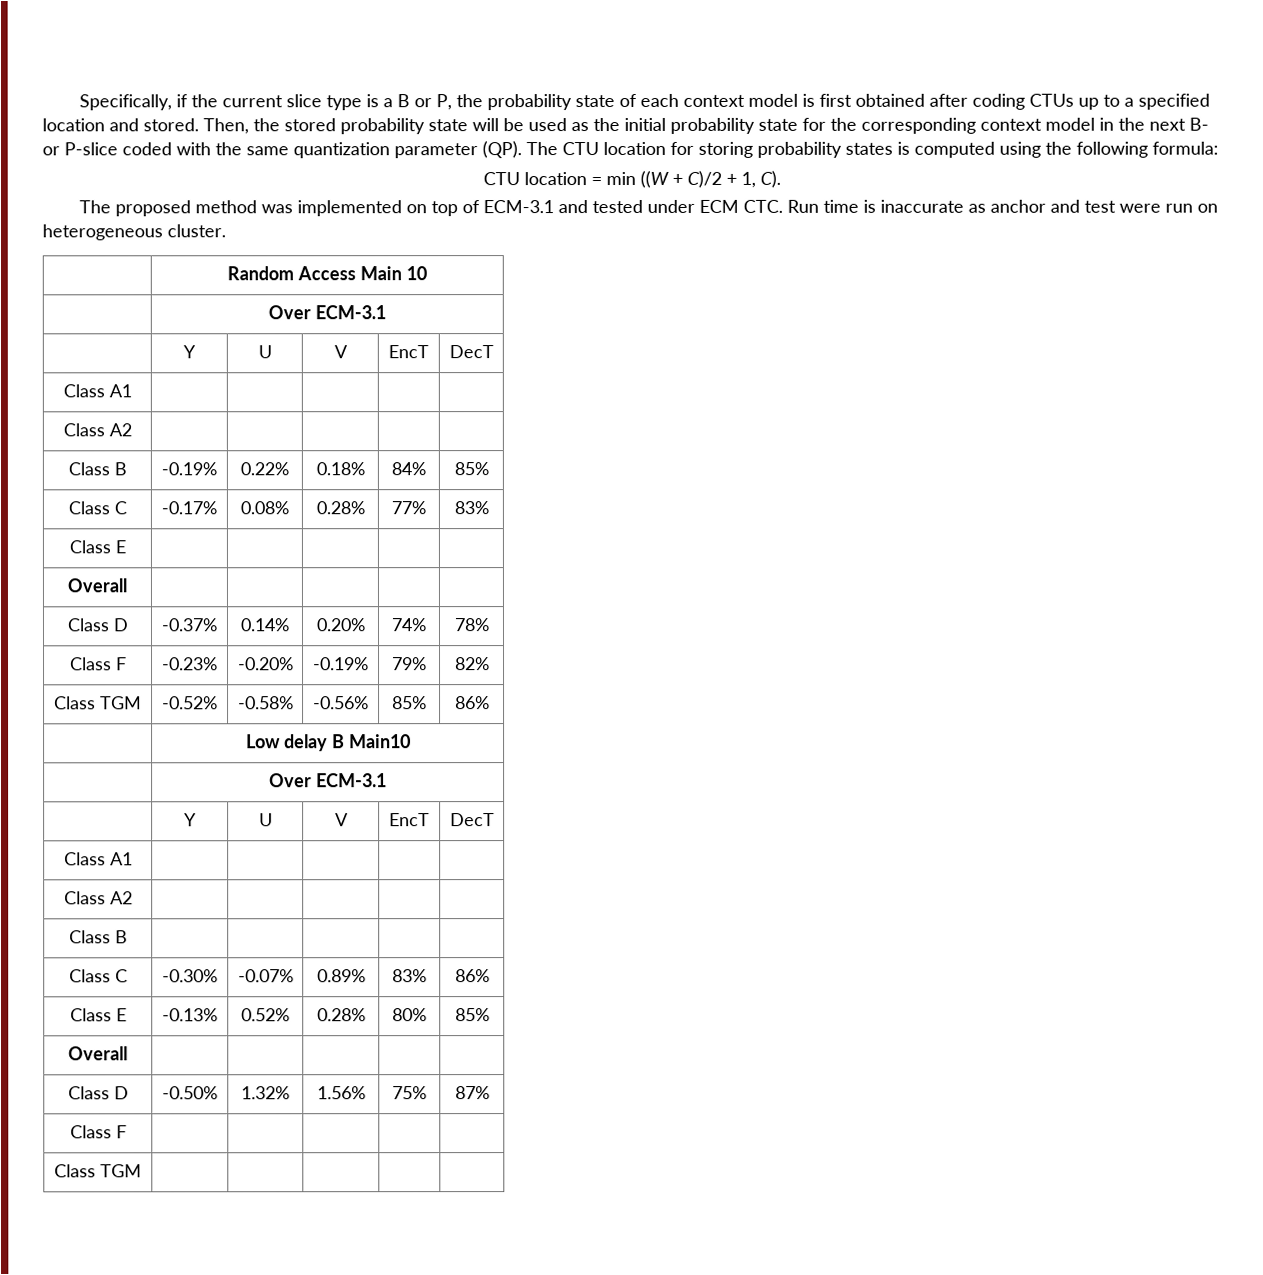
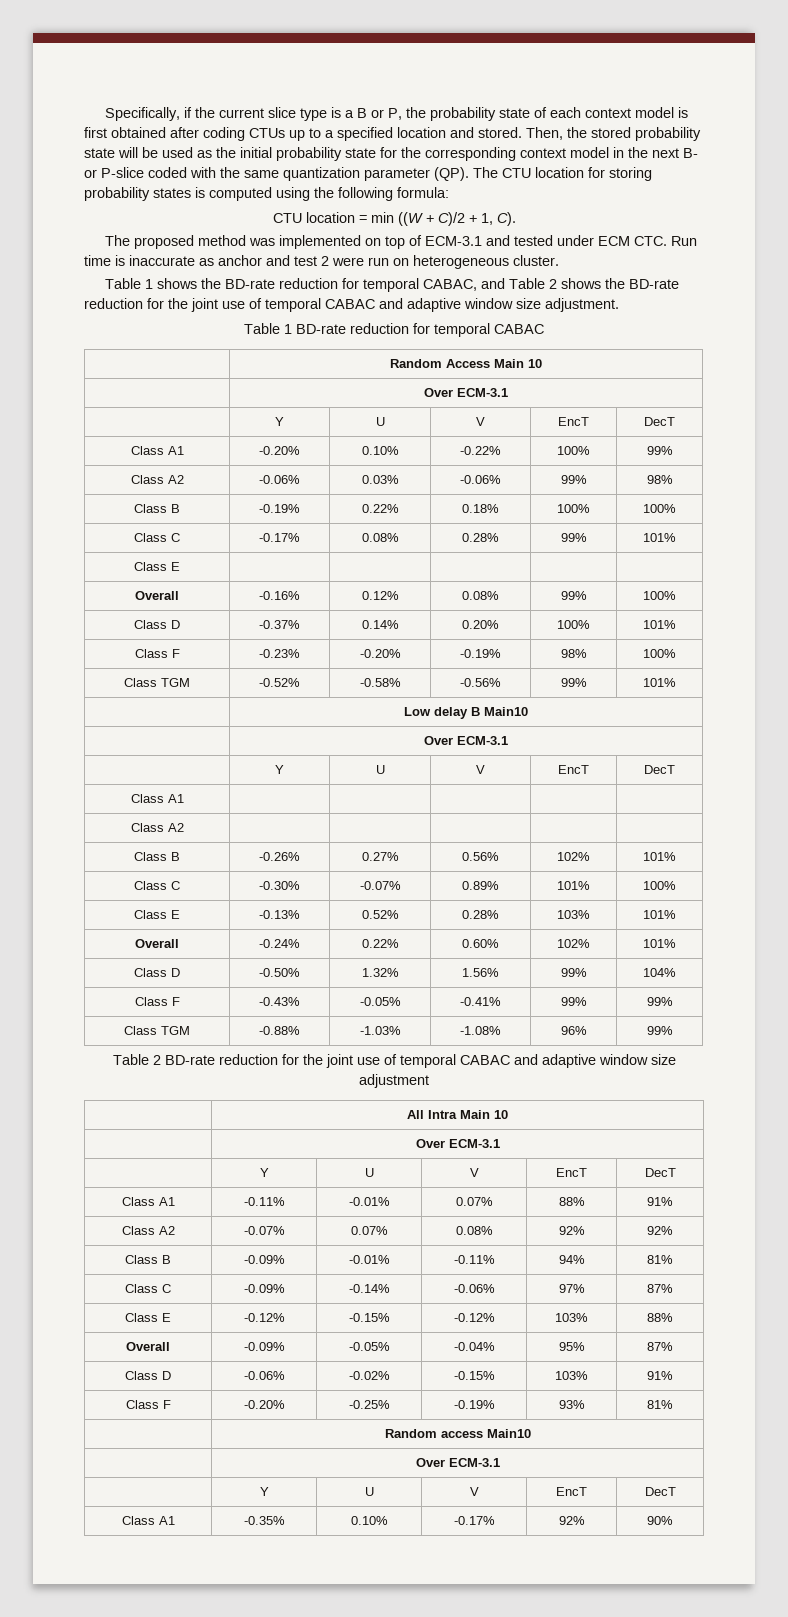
(1116, 206) none -> [321,256,329,266] 2
(226, 231) none -> [105,278,680,292] [84,298,619,312] [244,323,544,337] // Table 1 shows the BD-rate reduction for temporal CABAC, and Table 2 shows the BD-rate reduction for the joint use of temporal CABAC and adaptive window size adjustment. // Table 1 BD-rate reduction for temporal CABAC
[62,423,132,437] | | | | // Class A2 | | | | | -> [259,446,300,455] [361,446,399,455] [460,446,501,455] [557,446,590,455] [646,446,673,455] [130,475,184,484] [259,475,300,484] [361,475,399,484] [460,475,501,484] [560,475,587,484] [646,475,673,484] -0.20% | 0.10% | -0.22% | 100% | 99% // Class A2 | -0.06% | 0.03% | -0.06% | 99% | 98%
[391,462,426,476] [453,462,489,476] 84% | 85% -> [557,504,590,513] [643,504,676,513] 100% | 100%
[391,501,426,515] [453,501,489,515] 77% | 83% -> [560,533,587,542] [643,533,676,542] 99% | 101%
(127, 585) | | | | -> [259,591,300,600] [361,591,399,600] [462,591,499,600] [560,591,587,600] [643,591,676,600] -0.16% | 0.12% | 0.08% | 99% | 100%
[391,618,426,632] [453,618,489,632] 74% | 78% -> [557,620,590,629] [643,620,676,629] 100% | 101%
[392,657,427,671] [454,657,490,671] 79% | 82% -> [560,649,587,658] [643,649,676,658] 98% | 100%
[392,696,427,710] [454,696,490,710] 85% | 86% -> [560,678,587,687] [643,678,676,687] 99% | 101%
(128, 937) | | | | -> [259,852,300,861] [361,852,399,861] [462,852,499,861] [557,852,590,861] [643,852,676,861] -0.26% | 0.27% | 0.56% | 102% | 101%
[392,969,427,983] [454,969,490,983] 83% | 86% -> [557,881,590,890] [643,881,676,890] 101% | 100%
[392,1008,427,1022] [454,1008,490,1022] [68,1046,128,1061] 80% | 85% // Overall | | | | | -> [557,910,590,919] [643,910,676,919] [135,939,179,948] [259,939,300,948] [361,939,399,948] [462,939,499,948] [557,939,590,948] [643,939,676,948] 103% | 101% // Overall | -0.24% | 0.22% | 0.60% | 102% | 101%
[392,1086,427,1100] [454,1086,490,1100] [69,1125,127,1139] [54,1164,142,1178] 75% | 87% // Class F | | | | | // Class TGM | | | | | -> [560,968,587,977] [643,968,676,977] [134,997,180,1006] [259,997,300,1006] [359,997,401,1006] [460,997,501,1006] [560,997,587,1006] [646,997,673,1006] [124,1026,190,1035] [259,1026,300,1035] [359,1026,401,1035] [460,1026,501,1035] [560,1026,587,1035] [646,1026,673,1035] [112,1054,676,1068] [359,1074,429,1088] [407,1110,508,1119] [415,1139,500,1148] [259,1168,269,1177] [364,1168,374,1177] [469,1168,479,1177] [556,1168,587,1177] [644,1168,676,1177] [121,1197,175,1206] [243,1197,285,1206] [348,1197,390,1206] [455,1197,493,1206] [558,1197,585,1206] [647,1197,673,1206] [121,1226,175,1235] [243,1226,285,1235] [350,1226,388,1235] [455,1226,493,1235] [558,1226,585,1235] [647,1226,673,1235] [125,1255,171,1264] [243,1255,285,1264] [348,1255,390,1264] [453,1255,495,1264] [558,1255,585,1264] [647,1255,673,1264] [125,1284,171,1293] [243,1284,285,1293] [348,1284,390,1293] [453,1284,495,1293] [558,1284,585,1293] [647,1284,673,1293] [125,1313,171,1322] [243,1313,285,1322] [348,1313,390,1322] [453,1313,495,1322] [555,1313,588,1322] [647,1313,673,1322] [126,1342,170,1351] [243,1342,285,1351] [348,1342,390,1351] [453,1342,495,1351] [558,1342,585,1351] [647,1342,673,1351] [125,1371,171,1380] [243,1371,285,1380] [348,1371,390,1380] [453,1371,495,1380] [555,1371,588,1380] [647,1371,673,1380] [125,1400,171,1409] [243,1400,285,1409] [348,1400,390,1409] [453,1400,495,1409] [558,1400,585,1409] [647,1400,673,1409] [384,1429,531,1438] [415,1458,500,1467] [259,1487,269,1496] [364,1487,374,1496] [469,1487,479,1496] [556,1487,587,1496] [644,1487,676,1496] [121,1516,175,1525] [243,1516,285,1525] [350,1516,388,1525] [453,1516,495,1525] [558,1516,585,1525] [647,1516,673,1525] 99% | 104% // Class F | -0.43% | -0.05% | -0.41% | 99% | 99% // Class TGM | -0.88% | -1.03% | -1.08% | 96% | 99% // Table 2 BD-rate reduction for the joint use of temporal CABAC and adaptive window size adjustment // | All Intra Main 10 // | Over ECM-3.1 // | Y | U | V | EncT | DecT // Class A1 | -0.11% | -0.01% | 0.07% | 88% | 91% // Class A2 | -0.07% | 0.07% | 0.08% | 92% | 92% // Class B | -0.09% | -0.01% | -0.11% | 94% | 81% // Class C | -0.09% | -0.14% | -0.06% | 97% | 87% // Class E | -0.12% | -0.15% | -0.12% | 103% | 88% // Overall | -0.09% | -0.05% | -0.04% | 95% | 87% // Class D | -0.06% | -0.02% | -0.15% | 103% | 91% // Class F | -0.20% | -0.25% | -0.19% | 93% | 81% // | Random access Main10 // | Over ECM-3.1 // | Y | U | V | EncT | DecT // Class A1 | -0.35% | 0.10% | -0.17% | 92% | 90%

